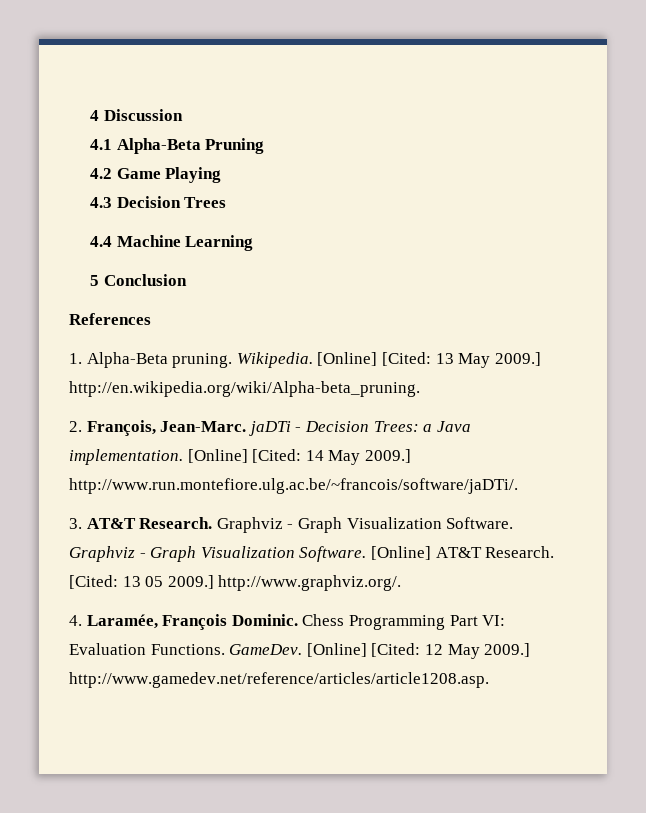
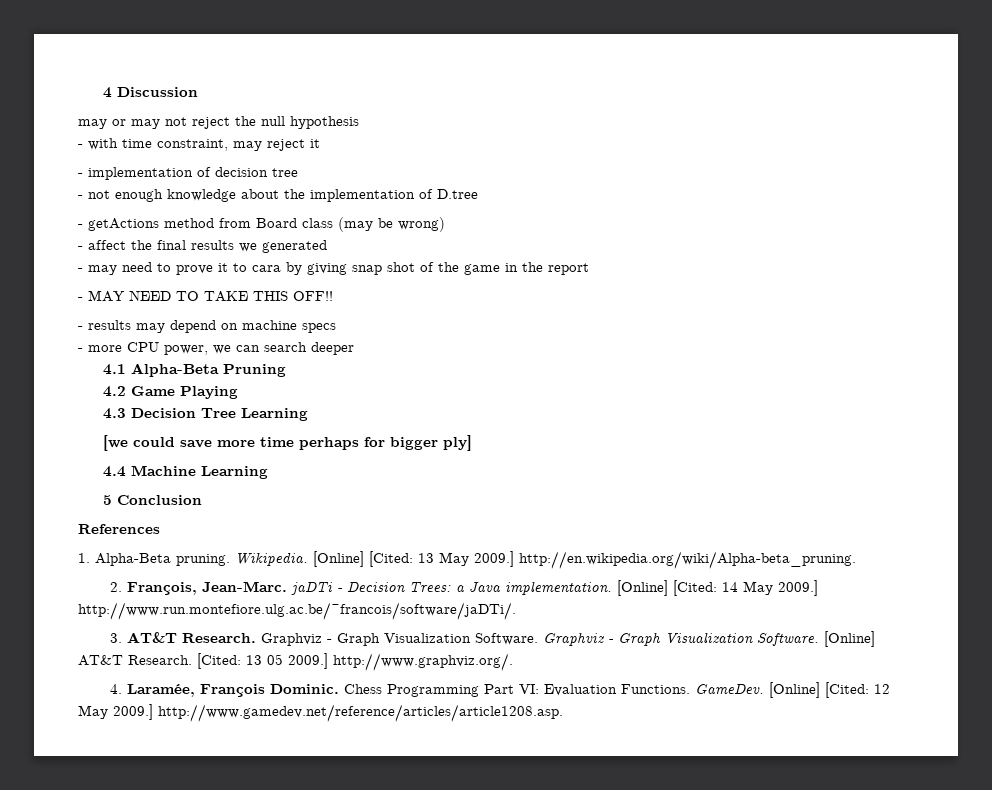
(183, 115) none -> [78,116,359,129] [78,138,320,151] [78,167,298,180] [78,189,478,202] [78,217,445,232] [78,240,327,253] [78,262,589,275] [78,290,333,302] [78,320,336,333] [78,342,354,355] // may or may not reject the null hypothesis // - with time constraint, may reject it // - implementation of decision tree // - not enough knowledge about the implementation of D.tree // - getActions method from Board class (may be wrong) // - affect the final results we generated // - may need to prove it to cara by giving snap shot of the game in the report // - MAY NEED TO TAKE THIS OFF!! // - results may depend on machine specs // - more CPU power, we can search deeper
[184,197,227,208] Trees -> [201,408,309,421] [103,435,473,451] Tree Learning // [we could save more time perhaps for bigger ply]

